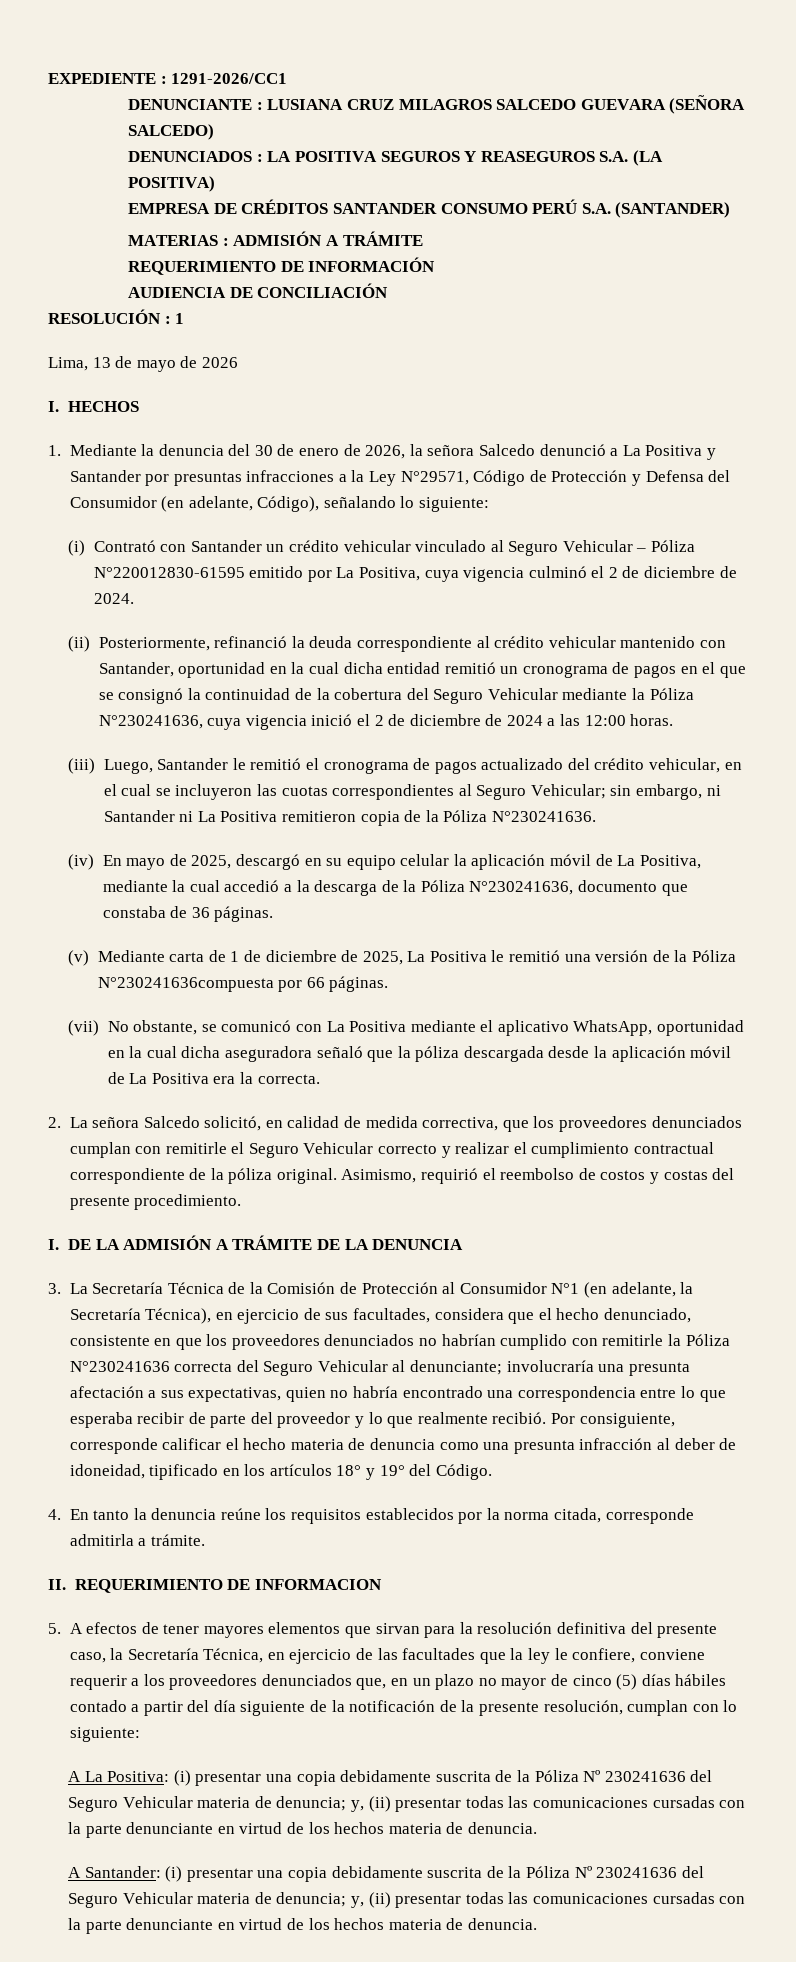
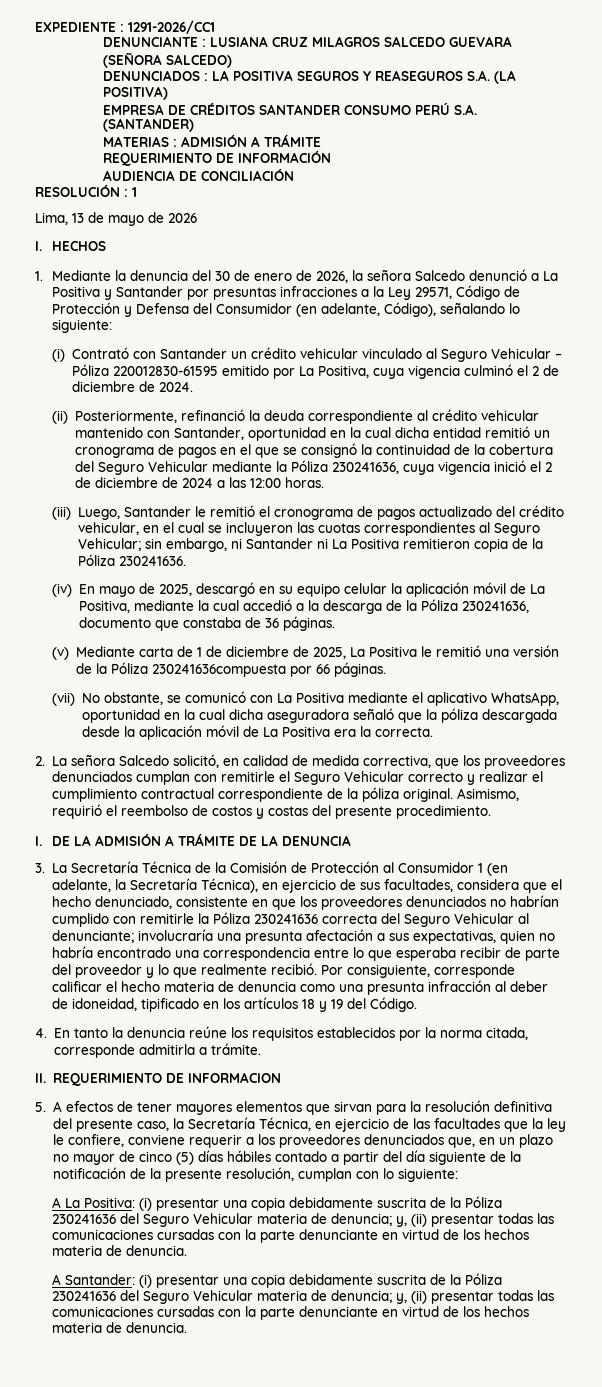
[400,471,469,485] N°29571, -> [414,287,452,299] 29571,
[93,567,245,578] N°220012830-61595 -> [112,366,218,376] 220012830-61595
[98,715,203,729] N°230241636, -> [331,462,399,474] 230241636,
[491,811,596,822] N°230241636. -> [118,556,186,566] 230241636.
[469,881,574,895] N°230241636, -> [461,601,529,613] 230241636,
[97,977,274,992] N°230241636compuesta -> [151,664,286,677] 230241636compuesta
[551,1283,580,1294] N°1 -> [477,863,483,873] 1
[69,1361,170,1372] N°230241636 -> [253,914,318,924] 230241636
[336,1465,405,1480] 18° y 19° -> [301,999,343,1012] 18 y 19
[583,1770,601,1782] Nº -> (502, 1202) none
[574,1866,592,1878] Nº -> (502, 1279) none

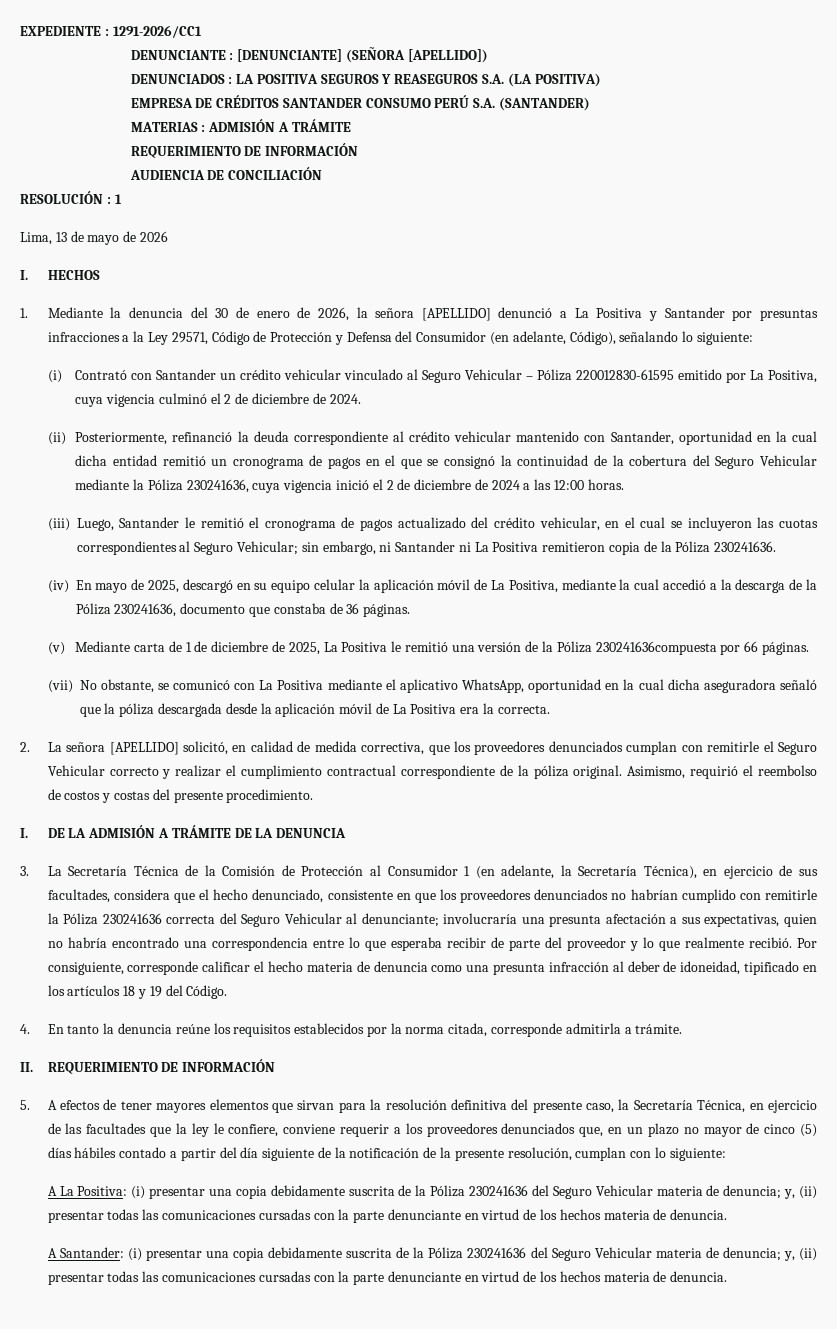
[209,36,512,47] [102,52,232,68] LUSIANA CRUZ MILAGROS SALCEDO GUEVARA (SEÑORA SALCEDO) -> [237,47,488,63] [DENUNCIANTE] (SEÑORA [APELLIDO])
[414,270,465,281] Salcedo -> [421,308,491,321] [APELLIDO]
[118,755,169,766] Salcedo -> [109,742,179,755] [APELLIDO]
[187,1072,281,1083] INFORMACION -> [182,1059,276,1072] INFORMACIÓN

